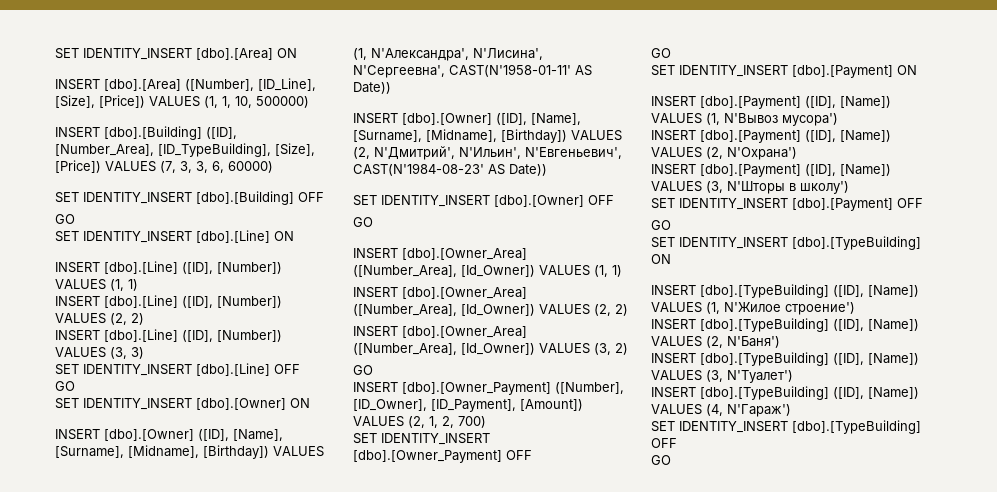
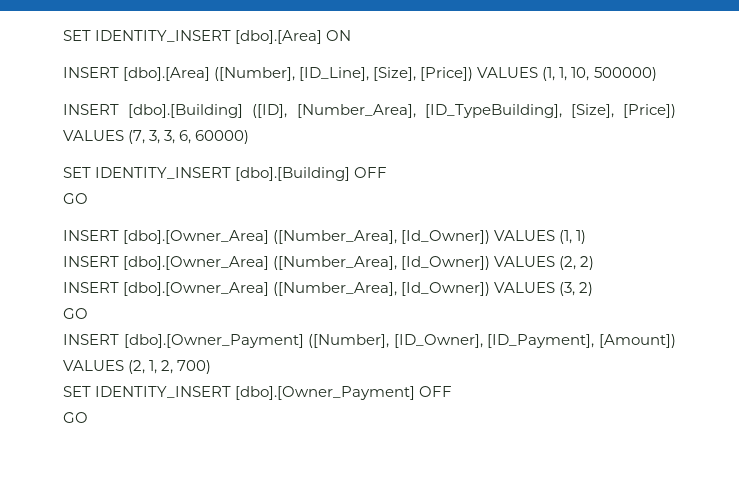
[55,230,294,243] [55,261,282,274] [55,279,138,291] [55,295,282,308] [55,313,144,325] [55,329,282,342] [55,347,144,359] [55,363,300,376] [55,381,75,391] [55,398,310,410] [55,429,283,441] [55,445,324,459] [353,48,543,61] [353,64,592,78] [353,82,391,94] [353,113,581,125] [353,129,622,143] [353,146,622,160] [353,163,547,176] [353,195,614,207] [353,217,373,227] // SET IDENTITY_INSERT [dbo].[Line] ON // INSERT [dbo].[Line] ([ID], [Number]) VALUES (1, 1) // INSERT [dbo].[Line] ([ID], [Number]) VALUES (2, 2) // INSERT [dbo].[Line] ([ID], [Number]) VALUES (3, 3) // SET IDENTITY_INSERT [dbo].[Line] OFF // GO // SET IDENTITY_INSERT [dbo].[Owner] ON // INSERT [dbo].[Owner] ([ID], [Name], [Surname], [Midname], [Birthday]) VALUES (1, N'Александра', N'Лисина', N'Сергеевна', CAST(N'1958-01-11' AS Date)) // INSERT [dbo].[Owner] ([ID], [Name], [Surname], [Midname], [Birthday]) VALUES (2, N'Дмитрий', N'Ильин', N'Евгеньевич', CAST(N'1984-08-23' AS Date)) // SET IDENTITY_INSERT [dbo].[Owner] OFF // GO -> (88, 198) none
[651,65,917,78] [651,96,891,109] [651,113,838,126] [651,130,891,143] [651,147,797,160] [651,164,891,177] [651,181,849,194] [651,198,923,211] [651,220,671,230] [651,236,921,250] [651,254,671,264] [651,284,919,298] [651,302,855,315] [651,318,919,332] [651,336,780,348] [651,352,919,366] [651,370,793,383] [651,386,919,400] [651,404,791,417] [651,420,921,434] [651,438,677,448] [651,455,671,465] // SET IDENTITY_INSERT [dbo].[Payment] ON // INSERT [dbo].[Payment] ([ID], [Name]) VALUES (1, N'Вывоз мусора') // INSERT [dbo].[Payment] ([ID], [Name]) VALUES (2, N'Охрана') // INSERT [dbo].[Payment] ([ID], [Name]) VALUES (3, N'Шторы в школу') // SET IDENTITY_INSERT [dbo].[Payment] OFF // GO // SET IDENTITY_INSERT [dbo].[TypeBuilding] ON // INSERT [dbo].[TypeBuilding] ([ID], [Name]) VALUES (1, N'Жилое строение') // INSERT [dbo].[TypeBuilding] ([ID], [Name]) VALUES (2, N'Баня') // INSERT [dbo].[TypeBuilding] ([ID], [Name]) VALUES (3, N'Туалет') // INSERT [dbo].[TypeBuilding] ([ID], [Name]) VALUES (4, N'Гараж') // SET IDENTITY_INSERT [dbo].[TypeBuilding] OFF // GO -> (88, 417) none

